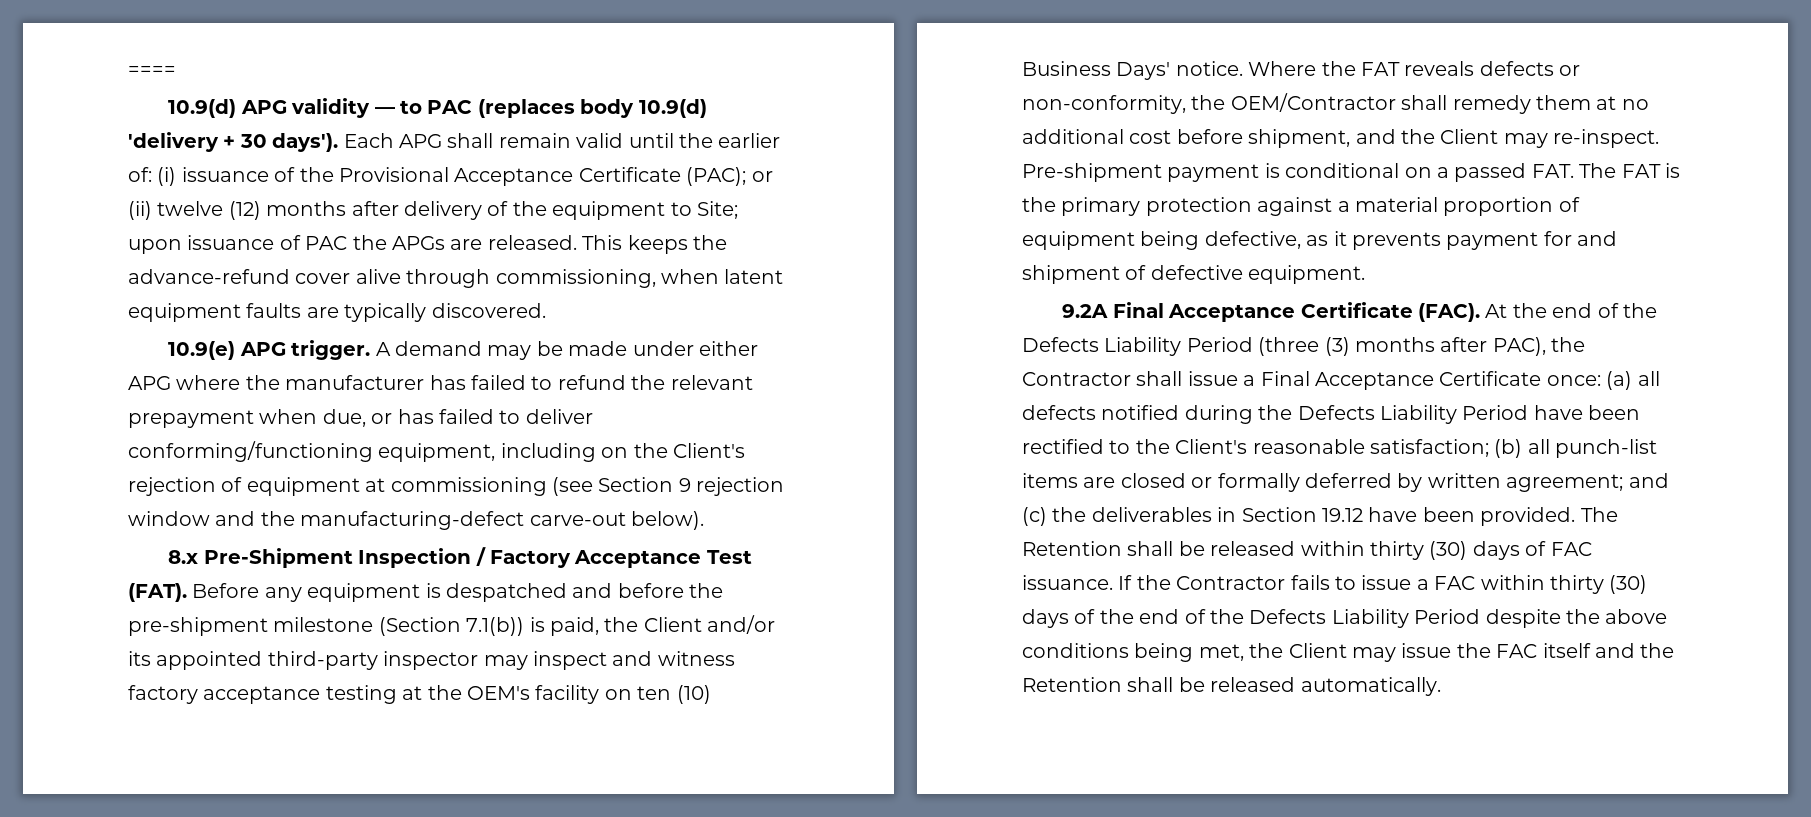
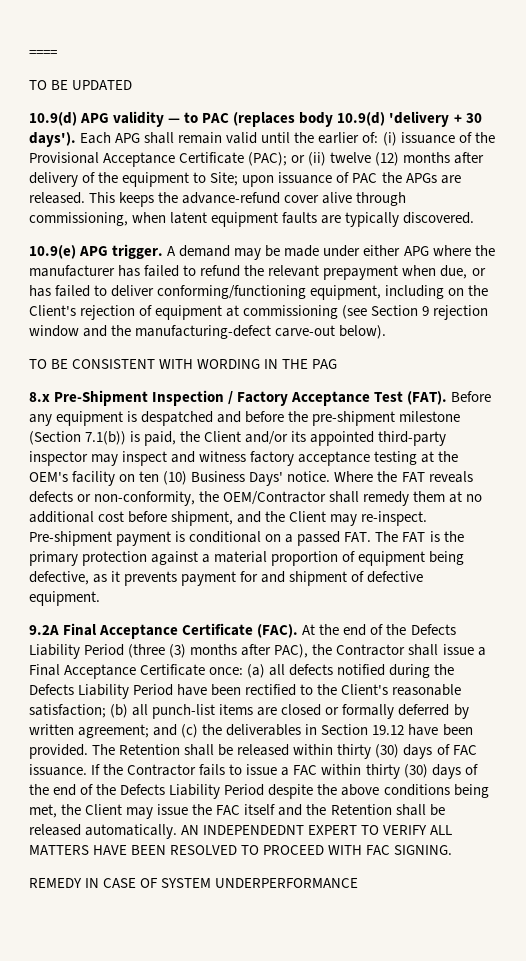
(176, 71) none -> [29,80,133,90] // TO BE UPDATED
(704, 520) none -> [29,359,338,369] // TO BE CONSISTENT WITH WORDING IN THE PAG
(1441, 686) none -> [181,825,453,835] [29,845,453,855] [29,878,359,888] AN INDEPENDEDNT EXPERT TO VERIFY ALL MATTERS HAVE BEEN RESOLVED TO PROCEED WITH FAC SIGNING. // REMEDY IN CASE OF SYSTEM UNDERPERFORMANCE

